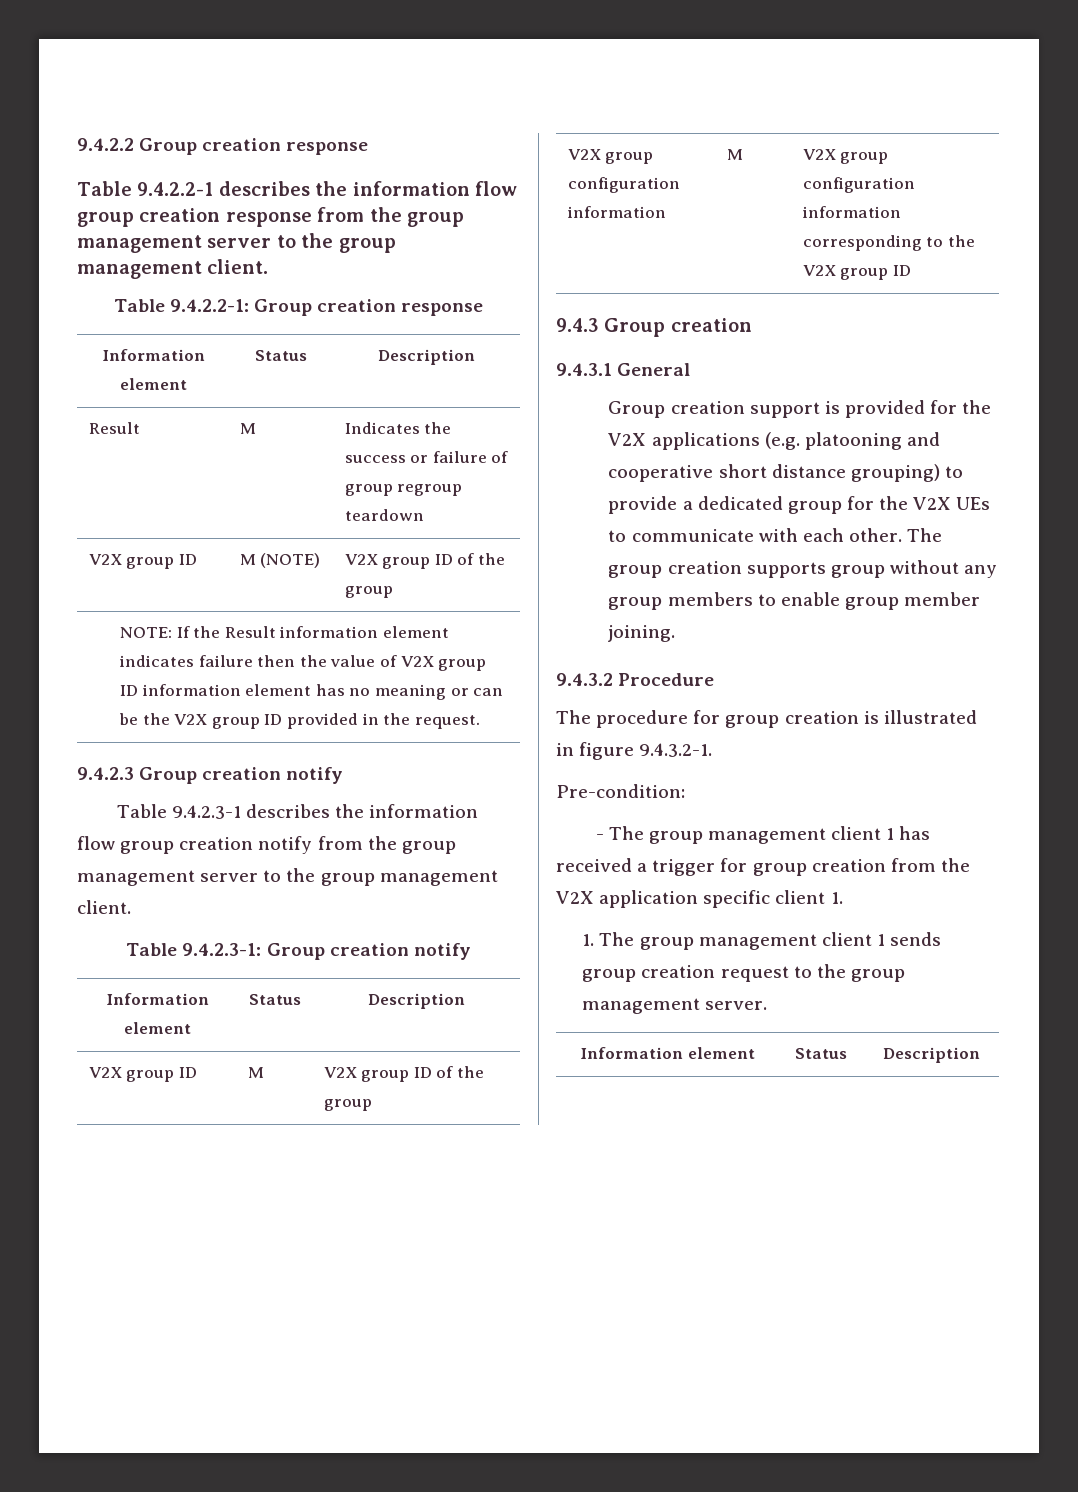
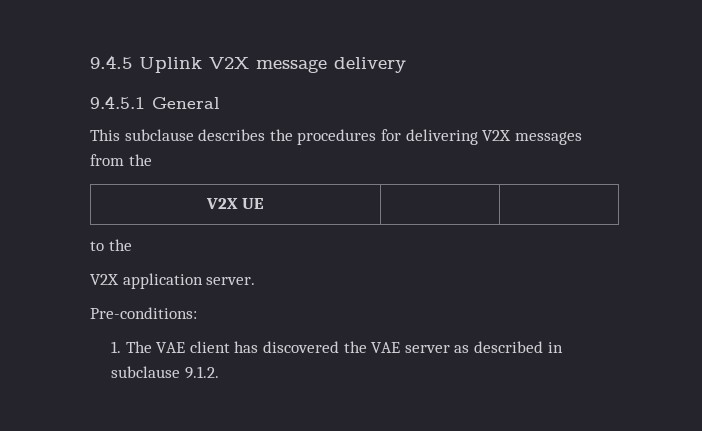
[77,138,369,155] [77,181,517,196] [77,207,464,227] [77,233,396,253] [77,259,269,279] [113,299,484,316] [101,349,205,361] [119,378,187,390] [255,350,307,361] [378,349,475,365] [88,422,140,434] [239,423,256,434] [344,422,452,434] [344,451,509,463] [344,484,463,496] [344,509,424,521] [88,554,197,569] [239,553,321,568] [344,553,505,569] [344,586,393,598] [119,626,449,638] [118,655,487,671] [119,684,504,700] [118,713,480,729] [77,767,344,784] [116,804,479,819] [77,836,456,854] [77,868,498,886] [77,900,131,914] [126,943,471,960] [105,993,209,1005] [123,1022,191,1034] [248,994,301,1005] [367,993,465,1009] [88,1067,197,1082] [247,1067,264,1078] [323,1066,484,1082] [323,1099,372,1111] [567,149,654,164] [567,177,680,193] [566,206,666,218] [726,149,743,160] [802,149,889,164] [802,177,915,193] [801,206,901,218] [802,235,975,251] [802,265,911,280] [556,318,752,337] [556,363,691,376] [608,400,992,418] [608,432,940,450] [608,464,963,482] [608,496,991,514] [608,528,943,542] [608,560,998,578] [608,592,981,610] [608,625,676,642] [556,673,715,686] [556,710,977,728] [556,742,713,760] [556,784,685,798] [595,826,931,844] [556,858,970,876] [556,890,843,908] [582,932,942,950] [582,964,905,982] [582,998,768,1014] [580,1047,755,1059] [795,1048,847,1059] [882,1047,980,1063] 9.4.2.2 Group creation response // Table 9.4.2.2-1 describes the information flow group creation response from the group management server to the group management client. // Table 9.4.2.2-1: Group creation response // Information element | Status | Description // Result | M | Indicates the success or failure of group regroup teardown // V2X group ID | M (NOTE) | V2X group ID of the group // NOTE: If the Result information element indicates failure then the value of V2X group ID information element has no meaning or can be the V2X group ID provided in the request. // 9.4.2.3 Group creation notify // Table 9.4.2.3-1 describes the information flow group creation notify from the group management server to the group management client. // Table 9.4.2.3-1: Group creation notify // Information element | Status | Description // V2X group ID | M | V2X group ID of the group // V2X group configuration information | M | V2X group configuration information corresponding to the V2X group ID // 9.4.3 Group creation // 9.4.3.1 General // Group creation support is provided for the V2X applications (e.g. platooning and cooperative short distance grouping) to provide a dedicated group for the V2X UEs to communicate with each other. The group creation supports group without any group members to enable group member joining. // 9.4.3.2 Procedure // The procedure for group creation is illustrated in figure 9.4.3.2-1. // Pre-condition: // - The group management client 1 has received a trigger for group creation from the V2X application specific client 1. // 1. The group management client 1 sends group creation request to the group management server. // Information element | Status | Description -> [90,55,406,73] [90,96,220,109] [90,129,582,145] [90,154,152,166] [206,198,264,209] [90,239,132,251] [90,273,256,289] [90,307,197,319] [111,341,563,353] [111,366,219,379] 9.4.5 Uplink V2X message delivery // 9.4.5.1 General // This subclause describes the procedures for delivering V2X messages from the // V2X UE | | // to the // V2X application server. // Pre-conditions: // 1. The VAE client has discovered the VAE server as described in subclause 9.1.2.

